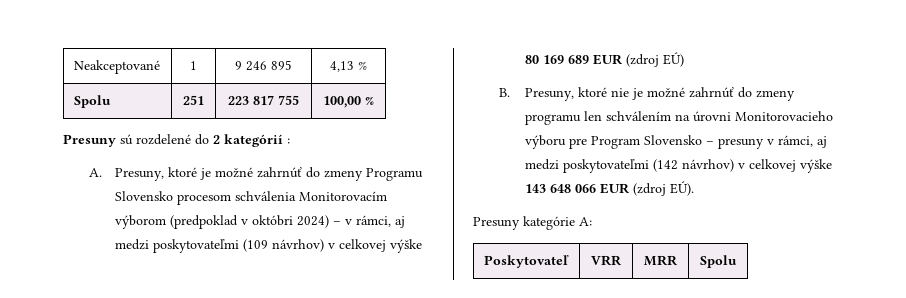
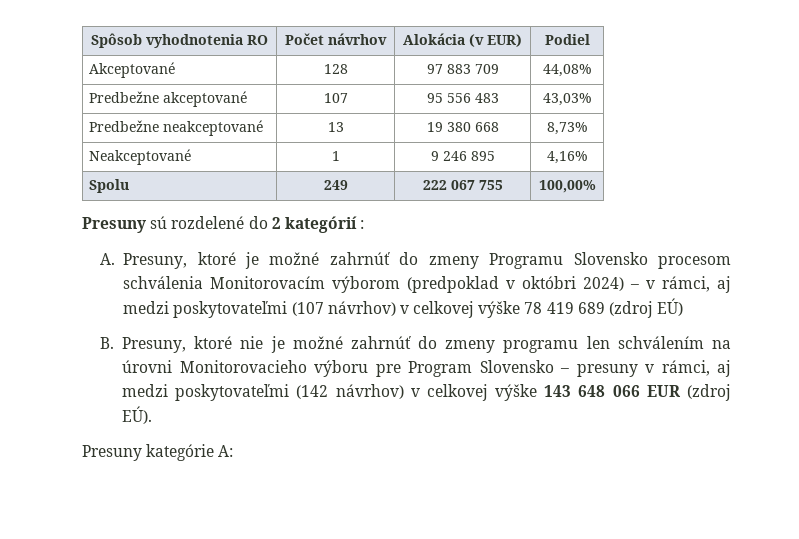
(73, 67) none -> [91,33,268,48] [285,33,387,45] [403,33,522,47] [544,34,590,45] [89,62,176,78] [323,64,348,74] [426,64,499,74] [542,64,592,77] [89,91,248,107] [323,93,348,103] [426,93,499,103] [542,93,592,106] [89,120,264,136] [327,122,344,132] [426,122,499,132] [546,122,588,135] Spôsob vyhodnotenia RO | Počet návrhov | Alokácia (v EUR) | Podiel // Akceptované | 128 | 97 883 709 | 44,08% // Predbežne akceptované | 107 | 95 556 483 | 43,03% // Predbežne neakceptované | 13 | 19 380 668 | 8,73% //
[330,61,367,72] 4,13 % -> [546,151,588,164] 4,16%
[183,95,204,105] [228,95,274,105] 251 | 223 817 -> [323,180,348,190] [422,180,475,190] 249 | 222 067
[323,96,374,108] 100,00 % -> [538,180,596,193] 100,00%
[242,239,422,253] [524,54,622,65] (109 návrhov) v celkovej výške 80 169 689 EUR -> [291,301,605,318] (107 návrhov) v celkovej výške 78 419 689
[483,255,569,268] [591,255,621,266] [644,255,677,266] [700,255,737,268] // Poskytovateľ | VRR | MRR | Spolu -> (234, 451) none

